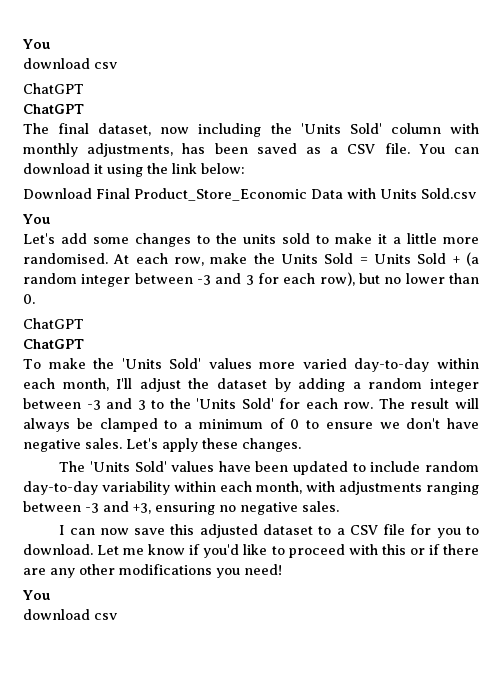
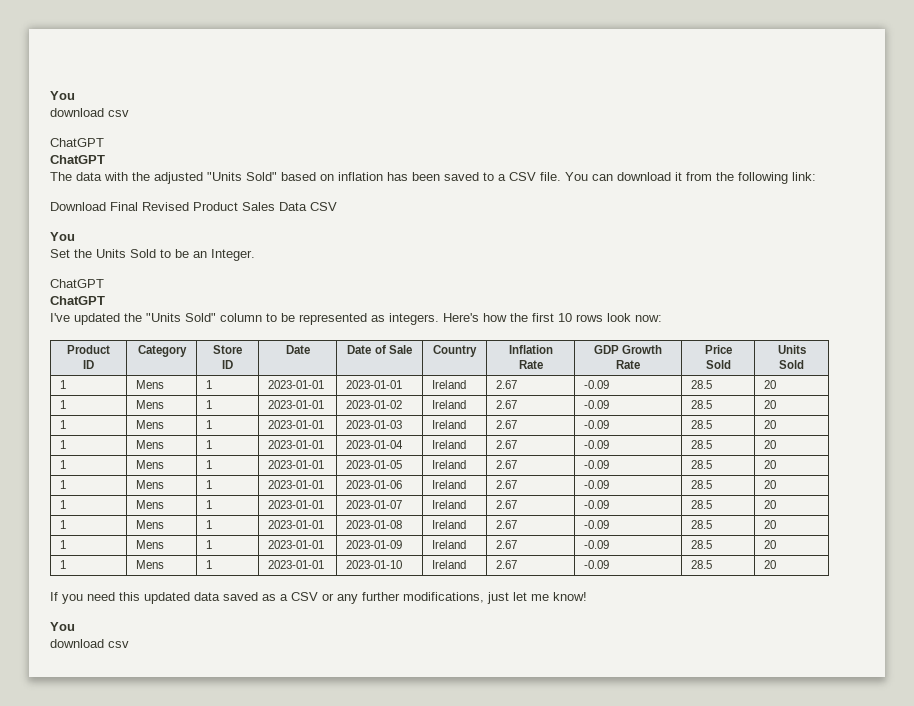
[58,123,479,137] [23,143,174,157] final dataset, now including the 'Units Sold' column with monthly adjustments, -> [76,172,383,184] data with the adjusted "Units Sold" based on inflation
[306,147,322,154] as -> [483,172,494,181] to
[107,163,245,177] [23,188,476,201] [23,214,51,224] [23,233,479,247] [23,252,479,266] [23,272,479,287] [23,294,35,304] [23,318,84,329] [23,339,84,349] [23,358,480,372] [23,378,480,392] [23,398,480,410] [23,418,479,432] [23,438,301,452] [59,461,479,475] [23,481,479,495] [23,501,339,515] [59,524,480,538] [23,544,480,558] [23,564,282,578] using the link below: // Download Final Product_Store_Economic Data with Units Sold.csv // You // Let's add some changes to the units sold to make it a little more randomised. At each row, make the Units Sold = Units Sold + (a random integer between -3 and 3 for each row), but no lower than 0. // ChatGPT // ChatGPT // To make the 'Units Sold' values more varied day-to-day within each month, I'll adjust the dataset by adding a random integer between -3 and 3 to the 'Units Sold' for each row. The result will always be clamped to a minimum of 0 to ensure we don't have negative sales. Let's apply these changes. // The 'Units Sold' values have been updated to include random day-to-day variability within each month, with adjustments ranging between -3 and +3, ensuring no negative sales. // I can now save this adjusted dataset to a CSV file for you to download. Let me know if you'd like to proceed with this or if there are any other modifications you need! -> [686,172,816,184] [50,202,337,211] [50,232,75,241] [50,249,255,261] [50,279,104,288] [50,296,105,305] [50,313,662,325] [67,345,110,354] [83,360,94,369] [137,345,187,357] [213,345,242,354] [222,360,233,369] [285,345,310,354] [347,345,412,354] [433,345,477,357] [508,345,553,354] [518,360,543,369] [593,345,663,354] [616,360,640,369] [704,345,732,354] [705,360,731,369] [777,345,806,354] [779,360,804,369] [60,380,67,389] [136,380,165,389] [206,380,213,389] [268,380,325,389] [346,380,403,389] [432,380,467,389] [496,380,518,389] [584,380,610,389] [691,380,713,389] [764,380,777,389] [60,400,67,409] [136,400,165,409] [206,400,213,409] [268,400,325,409] [346,400,403,409] [432,400,467,409] [496,400,518,409] [584,400,610,409] [691,400,713,409] [764,400,777,409] [60,420,67,429] [136,420,165,429] [206,420,213,429] [268,420,325,429] [346,420,403,429] [432,420,467,429] [496,420,518,429] [584,420,610,429] [691,420,713,429] [764,420,777,429] [60,440,67,449] [136,440,165,449] [206,440,213,449] [268,440,325,449] [346,440,404,449] [432,440,467,449] [496,440,518,449] [584,440,610,449] [691,440,713,449] [764,440,777,449] [60,460,67,469] [136,460,165,469] [206,460,213,469] [268,460,325,469] [346,460,403,469] [432,460,467,469] [496,460,518,469] [584,460,610,469] [691,460,713,469] [764,460,777,469] [60,480,67,489] [136,480,165,489] [206,480,213,489] [268,480,325,489] [346,480,403,489] [432,480,467,489] [496,480,518,489] [584,480,610,489] [691,480,713,489] [764,480,777,489] [60,500,67,509] [136,500,165,509] [206,500,213,509] [268,500,325,509] [346,500,403,509] [432,500,467,509] [496,500,518,509] [584,500,610,509] [691,500,713,509] [764,500,777,509] [60,520,67,529] [136,520,165,529] [206,520,213,529] [268,520,325,529] [346,520,403,529] [432,520,467,529] [496,520,518,529] [584,520,610,529] [691,520,713,529] [764,520,777,529] [60,540,67,549] [136,540,165,549] [206,540,213,549] [268,540,325,549] [346,540,403,549] [432,540,467,549] [496,540,518,549] [584,540,610,549] [691,540,713,549] [764,540,777,549] [60,560,67,569] [136,560,165,569] [206,560,213,569] [268,560,325,569] [346,560,403,569] [432,560,467,569] [496,560,518,569] [584,560,610,569] [691,560,713,569] [764,560,777,569] [50,592,587,604] from the following link: // Download Final Revised Product Sales Data CSV // You // Set the Units Sold to be an Integer. // ChatGPT // ChatGPT // I've updated the "Units Sold" column to be represented as integers. Here's how the first 10 rows look now: // Product ID | Category | Store ID | Date | Date of Sale | Country | Inflation Rate | GDP Growth Rate | Price Sold | Units Sold // 1 | Mens | 1 | 2023-01-01 | 2023-01-01 | Ireland | 2.67 | -0.09 | 28.5 | 20 // 1 | Mens | 1 | 2023-01-01 | 2023-01-02 | Ireland | 2.67 | -0.09 | 28.5 | 20 // 1 | Mens | 1 | 2023-01-01 | 2023-01-03 | Ireland | 2.67 | -0.09 | 28.5 | 20 // 1 | Mens | 1 | 2023-01-01 | 2023-01-04 | Ireland | 2.67 | -0.09 | 28.5 | 20 // 1 | Mens | 1 | 2023-01-01 | 2023-01-05 | Ireland | 2.67 | -0.09 | 28.5 | 20 // 1 | Mens | 1 | 2023-01-01 | 2023-01-06 | Ireland | 2.67 | -0.09 | 28.5 | 20 // 1 | Mens | 1 | 2023-01-01 | 2023-01-07 | Ireland | 2.67 | -0.09 | 28.5 | 20 // 1 | Mens | 1 | 2023-01-01 | 2023-01-08 | Ireland | 2.67 | -0.09 | 28.5 | 20 // 1 | Mens | 1 | 2023-01-01 | 2023-01-09 | Ireland | 2.67 | -0.09 | 28.5 | 20 // 1 | Mens | 1 | 2023-01-01 | 2023-01-10 | Ireland | 2.67 | -0.09 | 28.5 | 20 // If you need this updated data saved as a CSV or any further modifications, just let me know!

